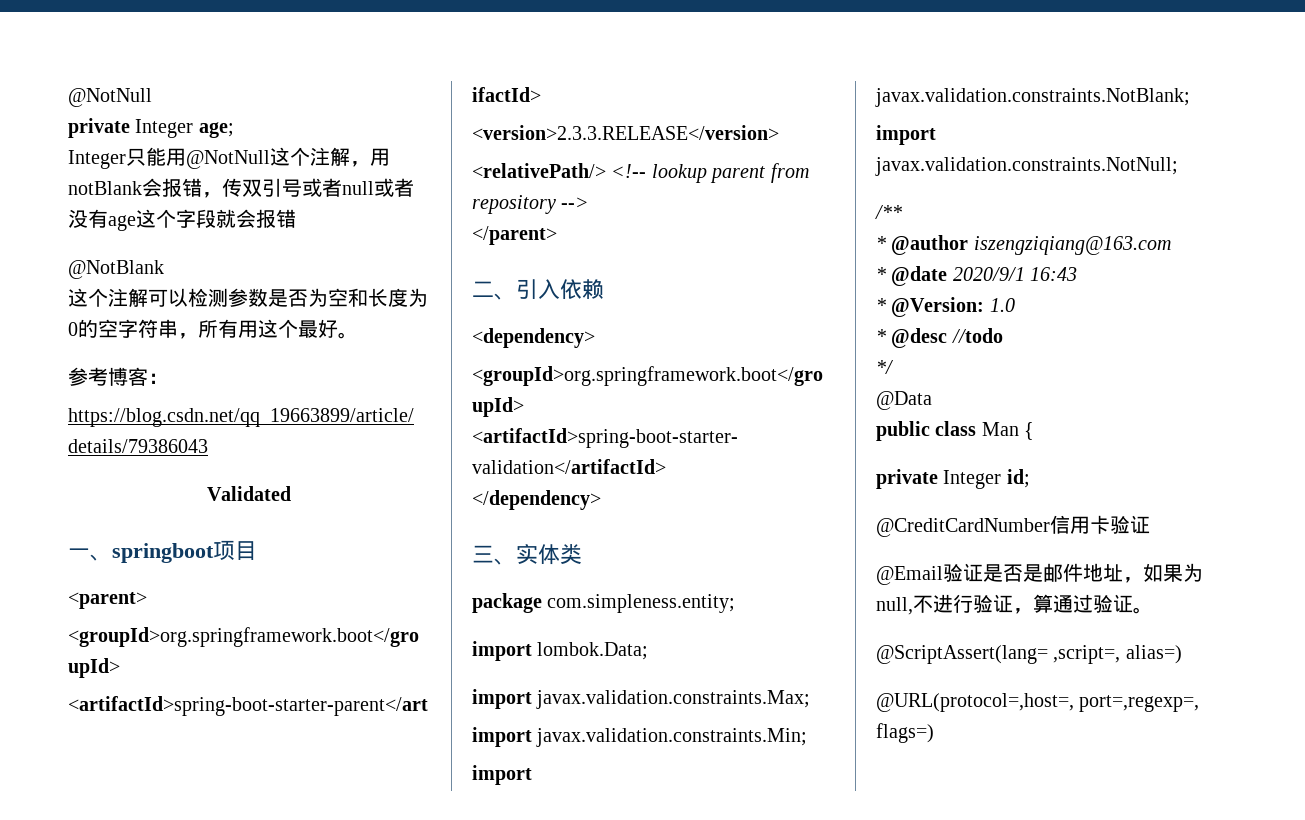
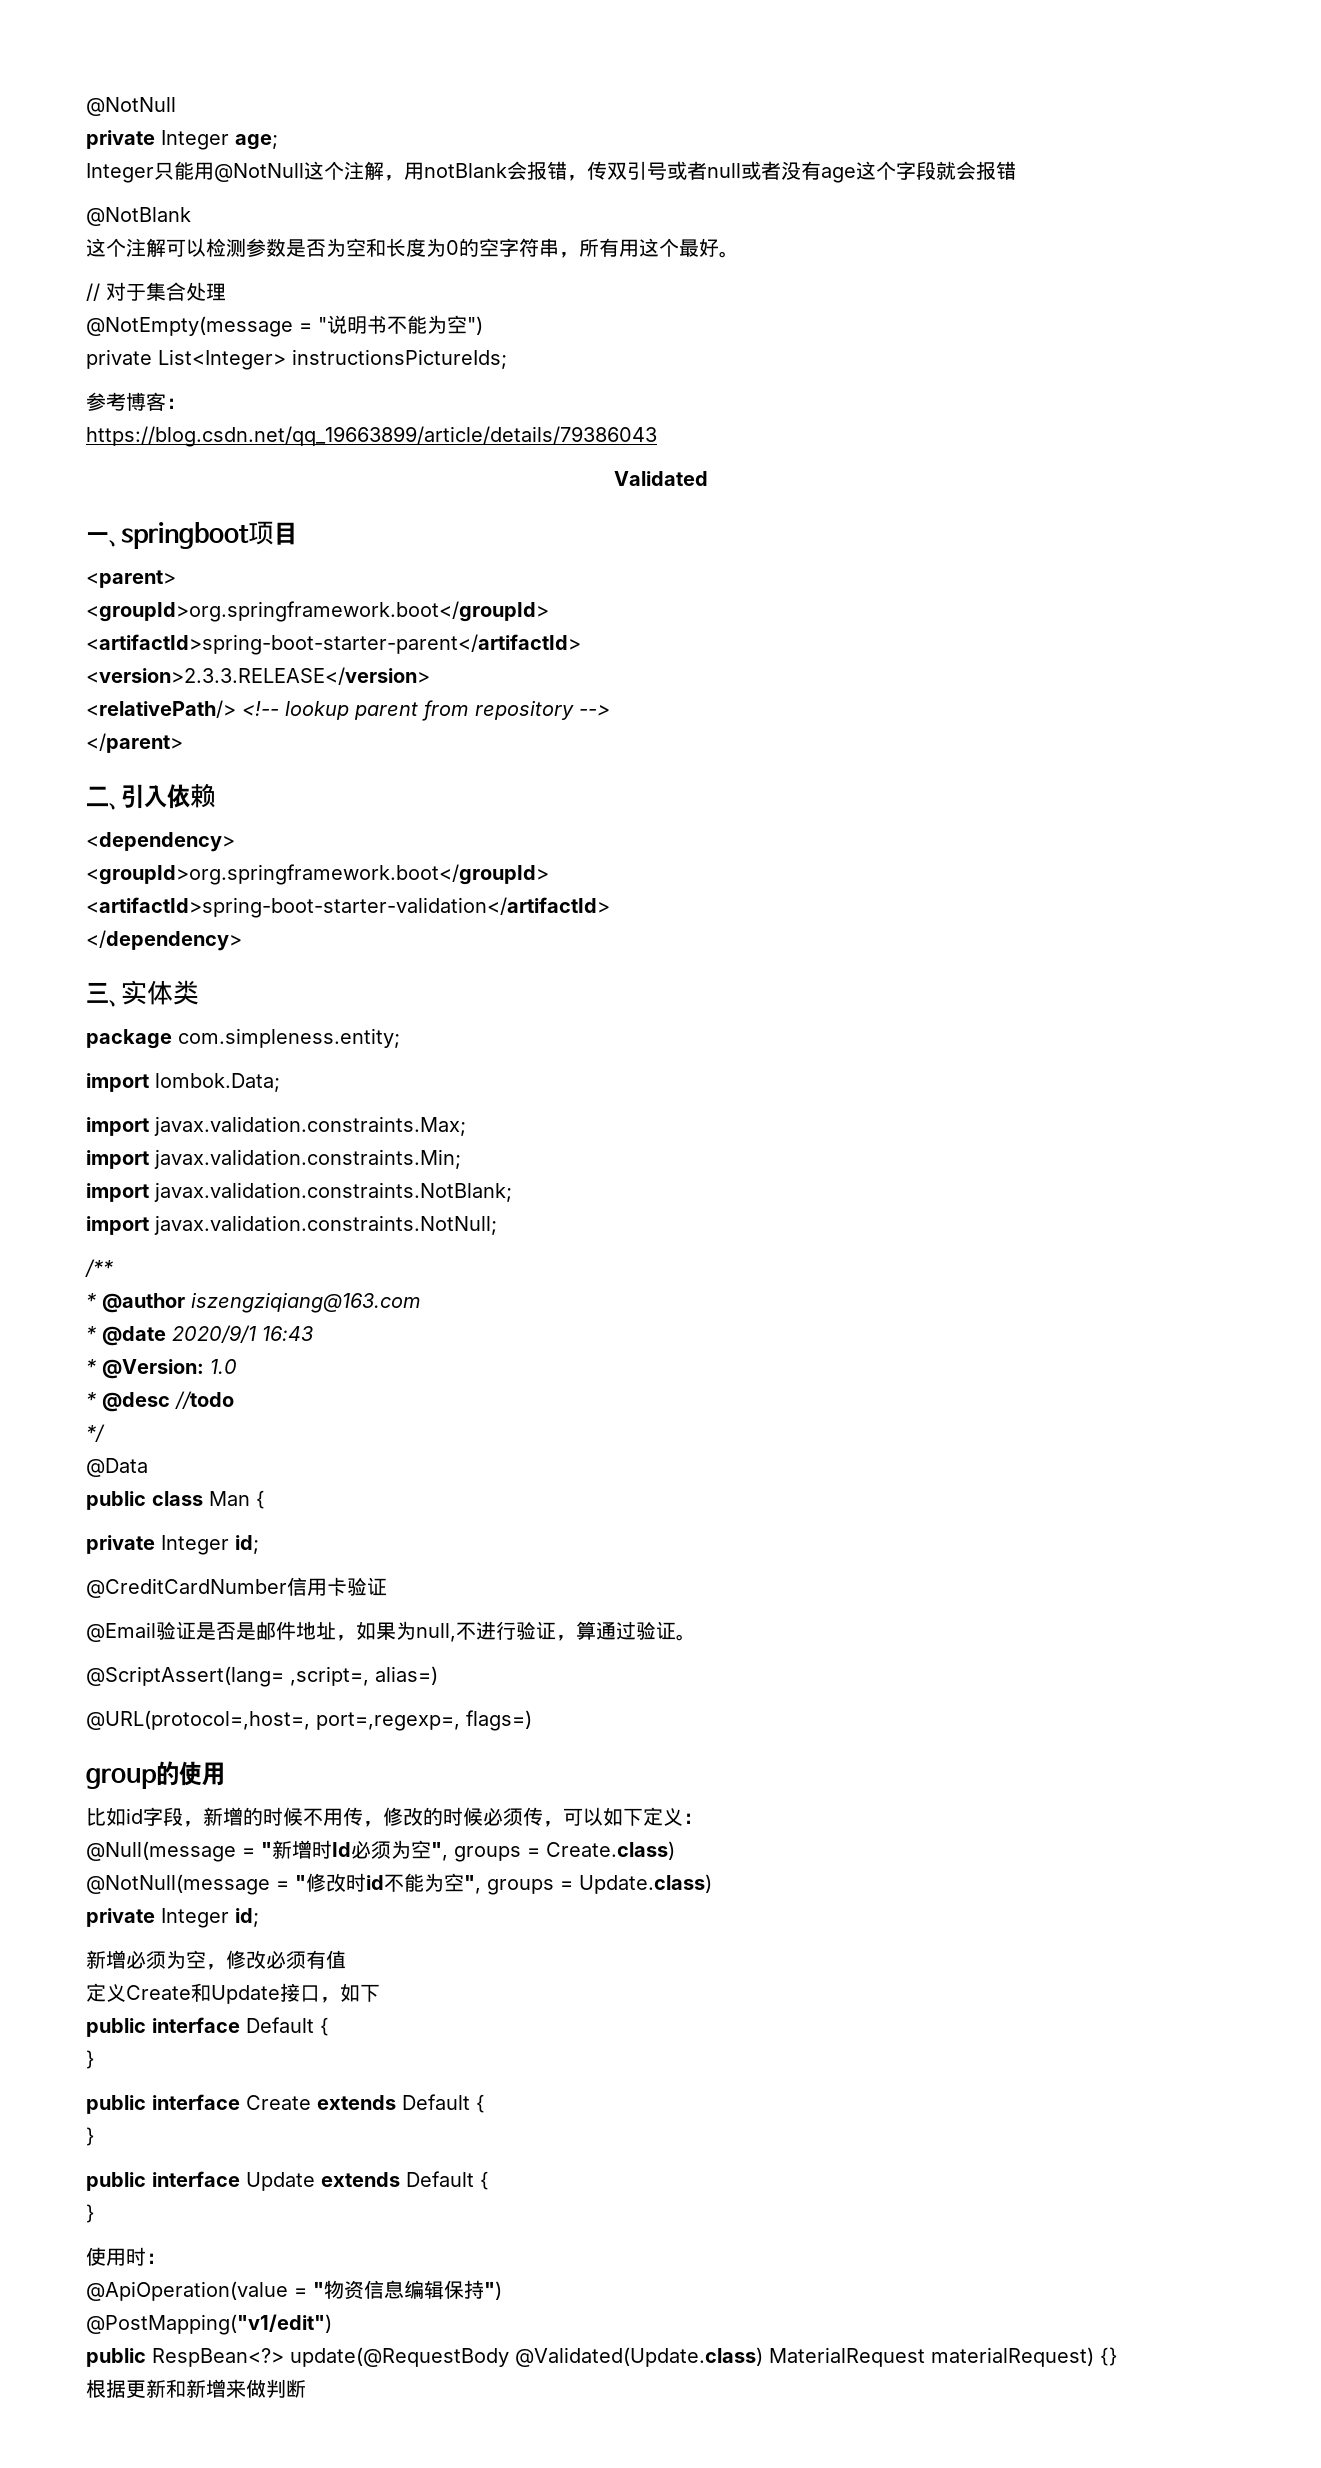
(358, 335) none -> [86,282,226,301] [86,315,483,337] [86,349,507,370] // // 对于集合处理 // @NotEmpty(message = "说明书不能为空") // private List<Integer> instructionsPictureIds;
(934, 733) none -> [86,1761,225,1789] [86,1807,703,1827] [86,1840,675,1862] [86,1873,712,1895] [86,1908,259,1928] [86,1950,346,1970] [86,1983,380,2004] [86,2017,329,2037] [86,2050,95,2069] [86,2094,485,2114] [86,2127,95,2146] [86,2171,489,2191] [86,2204,95,2223] [86,2247,166,2266] [86,2280,502,2301] [86,2314,332,2335] [86,2347,1118,2367] [86,2379,306,2398] // group的使用 // 比如id字段，新增的时候不用传，修改的时候必须传，可以如下定义： // @Null(message = "新增时Id必须为空", groups = Create.class) // @NotNull(message = "修改时id不能为空", groups = Update.class) // private Integer id; // 新增必须为空，修改必须有值 // 定义Create和Update接口，如下 // public interface Default { // } // public interface Create extends Default { // } // public interface Update extends Default { // } // 使用时： // @ApiOperation(value = "物资信息编辑保持") // @PostMapping("v1/edit") // public RespBean<?> update(@RequestBody @Validated(Update.class) MaterialRequest materialRequest) {} // 根据更新和新增来做判断

